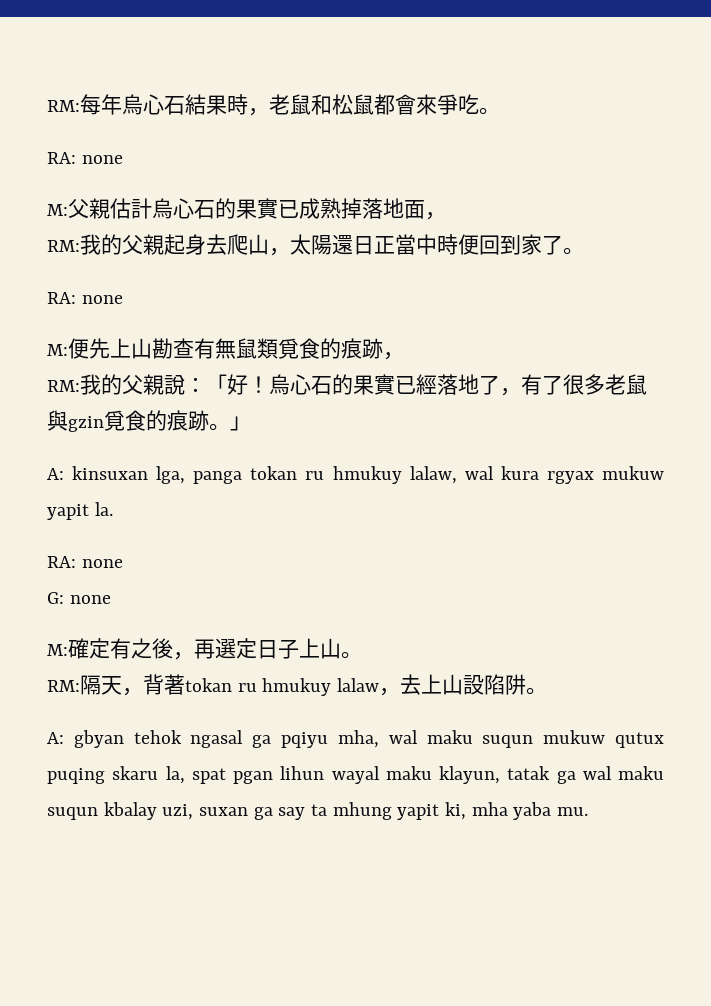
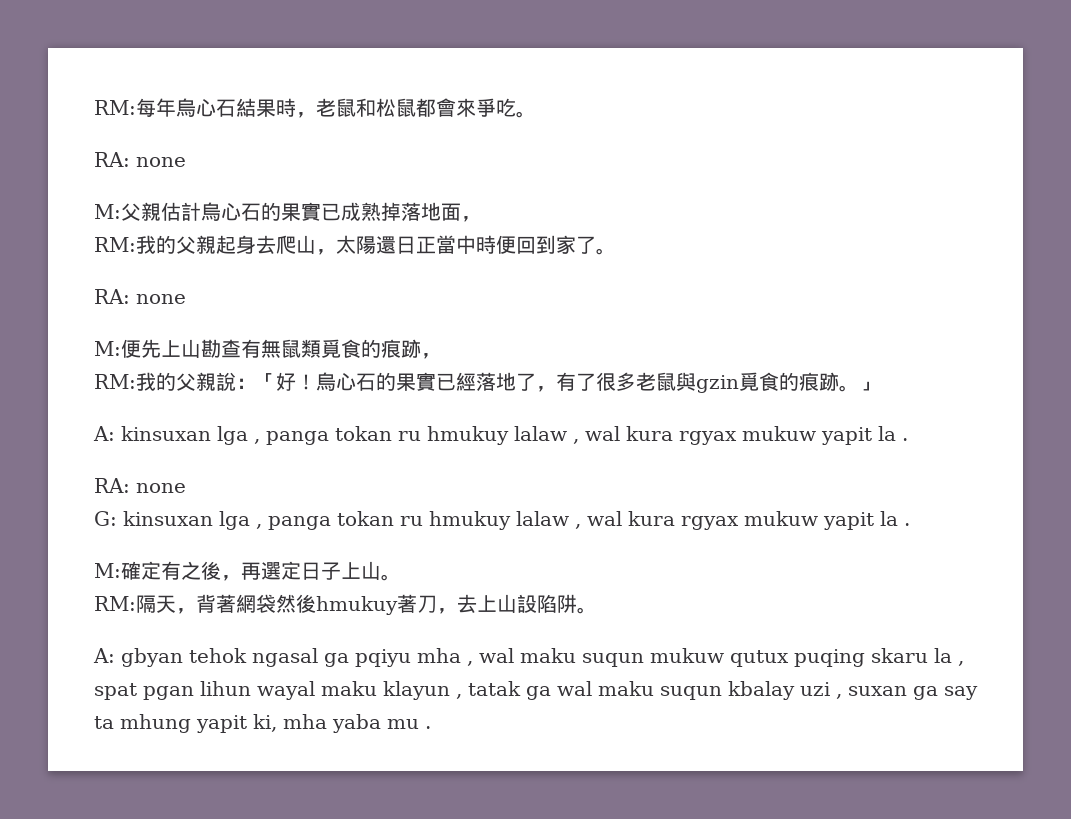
[156,466,664,484] [47,502,113,520] [47,556,123,568] [47,592,111,604] lga, panga tokan ru hmukuy lalaw, wal kura rgyax mukuw yapit la. // RA: none // G: none -> [217,426,908,445] [94,478,186,493] [94,511,910,530] lga , panga tokan ru hmukuy lalaw , wal kura rgyax mukuw yapit la . // RA: none // G: kinsuxan lga , panga tokan ru hmukuy lalaw , wal kura rgyax mukuw yapit la .
[185,678,380,696] tokan ru hmukuy lalaw -> [236,594,437,615] 網袋然後hmukuy著刀
[337,730,379,748] mha, -> [417,648,473,666] mha ,
[165,766,185,784] la, -> [934,648,964,666] la ,
[439,766,500,784] klayun, -> [383,681,462,700] klayun ,
[162,804,194,820] uzi, -> [800,682,842,699] uzi ,
[557,807,589,816] mu. -> [387,719,431,729] mu .

